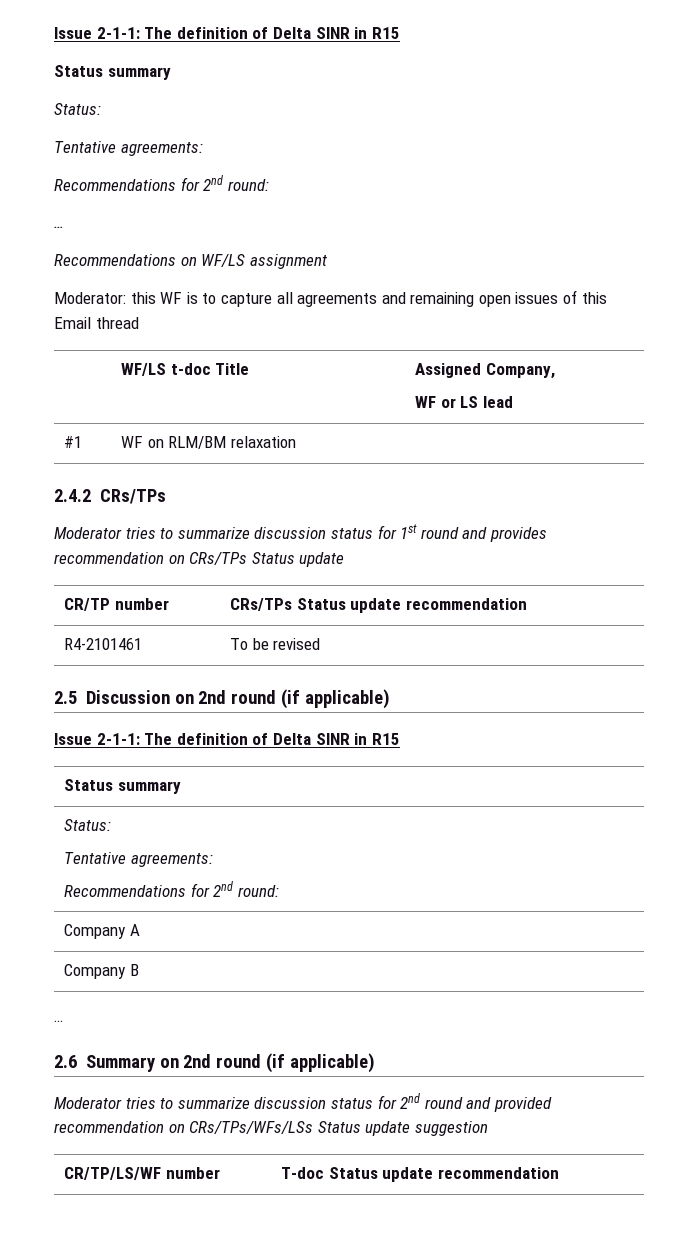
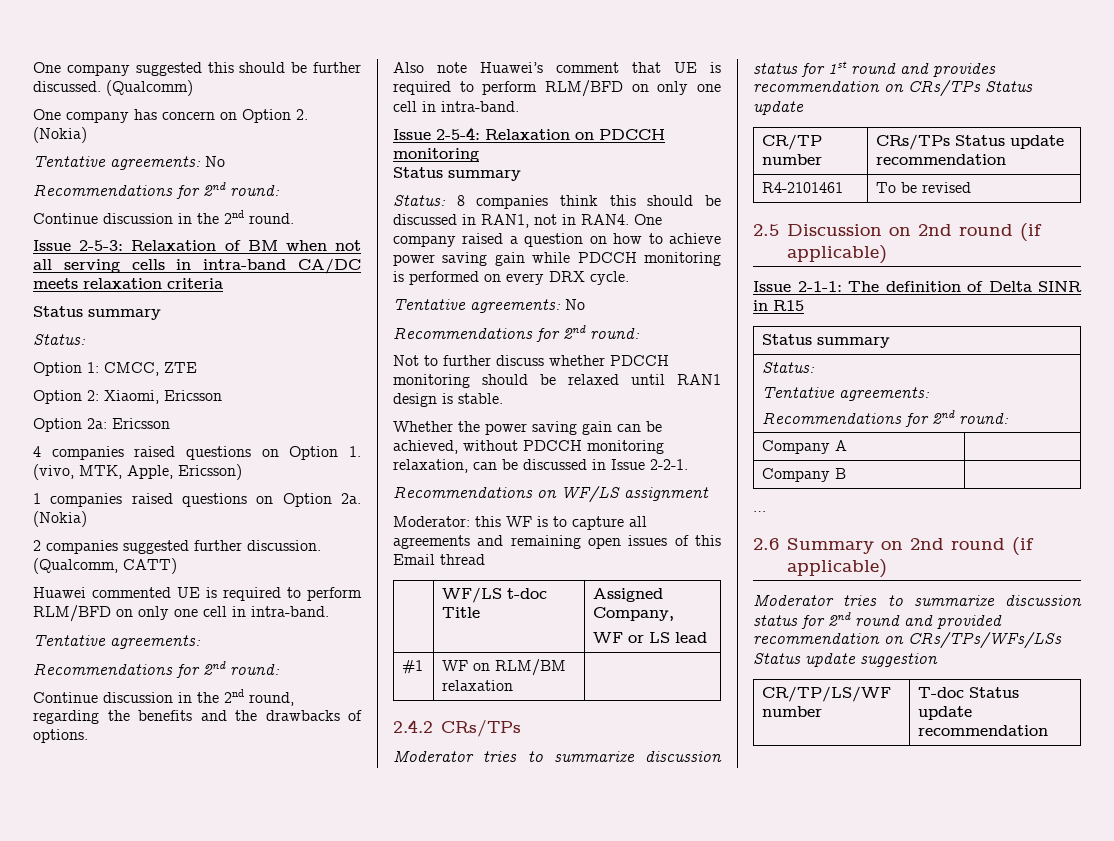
[54,27,400,39] [54,65,171,80] [54,103,101,115] [54,141,203,156] [54,175,269,191] [54,226,64,228] Issue 2-1-1: The definition of Delta SINR in R15 // Status summary // Status: // Tentative agreements: // Recommendations for 2nd round: // … -> [33,62,361,76] [33,80,193,96] [33,109,308,123] [33,127,87,143] [33,156,225,170] [33,182,280,199] [33,210,294,224] [33,240,361,251] [33,258,361,274] [33,278,223,289] [33,306,161,320] [33,334,86,345] [33,362,197,376] [33,390,222,404] [33,418,170,432] [33,446,361,460] [33,464,242,480] [33,493,361,507] [33,511,87,527] [33,540,321,554] [33,558,177,574] [33,587,362,601] [33,605,329,622] [33,635,201,649] [33,661,280,678] [33,689,294,706] [33,710,362,724] [33,729,88,743] [393,62,721,73] [393,80,721,97] [393,101,519,112] [393,127,665,140] [393,148,479,162] [393,167,521,181] [393,195,721,209] [393,214,662,228] [393,233,721,247] [393,252,721,266] [393,271,629,285] [393,299,585,313] [393,325,640,342] [393,355,669,366] [393,374,721,388] [393,393,503,407] [393,421,662,435] [393,440,664,454] [393,459,688,473] One company suggested this should be further discussed. (Qualcomm) // One company has concern on Option 2. (Nokia) // Tentative agreements: No // Recommendations for 2nd round: // Continue discussion in the 2nd round. // Issue 2-5-3: Relaxation of BM when not all serving cells in intra-band CA/DC meets relaxation criteria // Status summary // Status: // Option 1: CMCC, ZTE // Option 2: Xiaomi, Ericsson // Option 2a: Ericsson // 4 companies raised questions on Option 1. (vivo, MTK, Apple, Ericsson) // 1 companies raised questions on Option 2a. (Nokia) // 2 companies suggested further discussion. (Qualcomm, CATT) // Huawei commented UE is required to perform RLM/BFD on only one cell in intra-band. // Tentative agreements: // Recommendations for 2nd round: // Continue discussion in the 2nd round, regarding the benefits and the drawbacks of options. // Also note Huawei’s comment that UE is required to perform RLM/BFD on only one cell in intra-band. // Issue 2-5-4: Relaxation on PDCCH monitoring // Status summary // Status: 8 companies think this should be discussed in RAN1, not in RAN4. One company raised a question on how to achieve power saving gain while PDCCH monitoring is performed on every DRX cycle. // Tentative agreements: No // Recommendations for 2nd round: // Not to further discuss whether PDCCH monitoring should be relaxed until RAN1 design is stable. // Whether the power saving gain can be achieved, without PDCCH monitoring relaxation, can be discussed in Issue 2-2-1.

